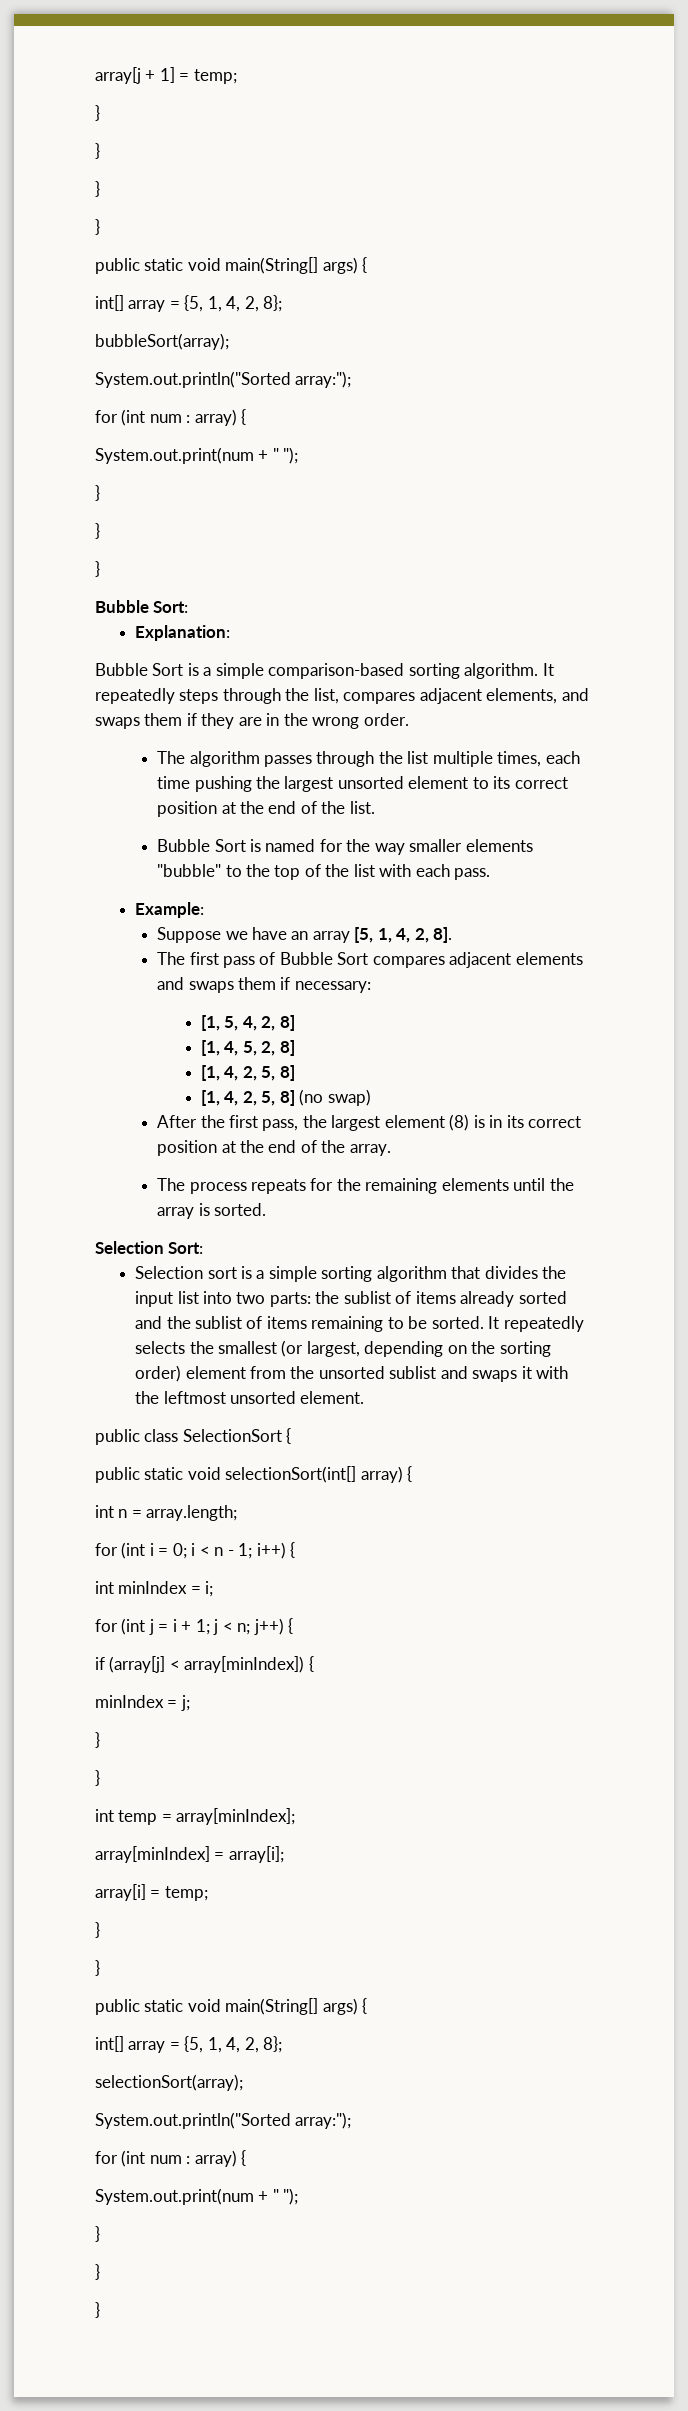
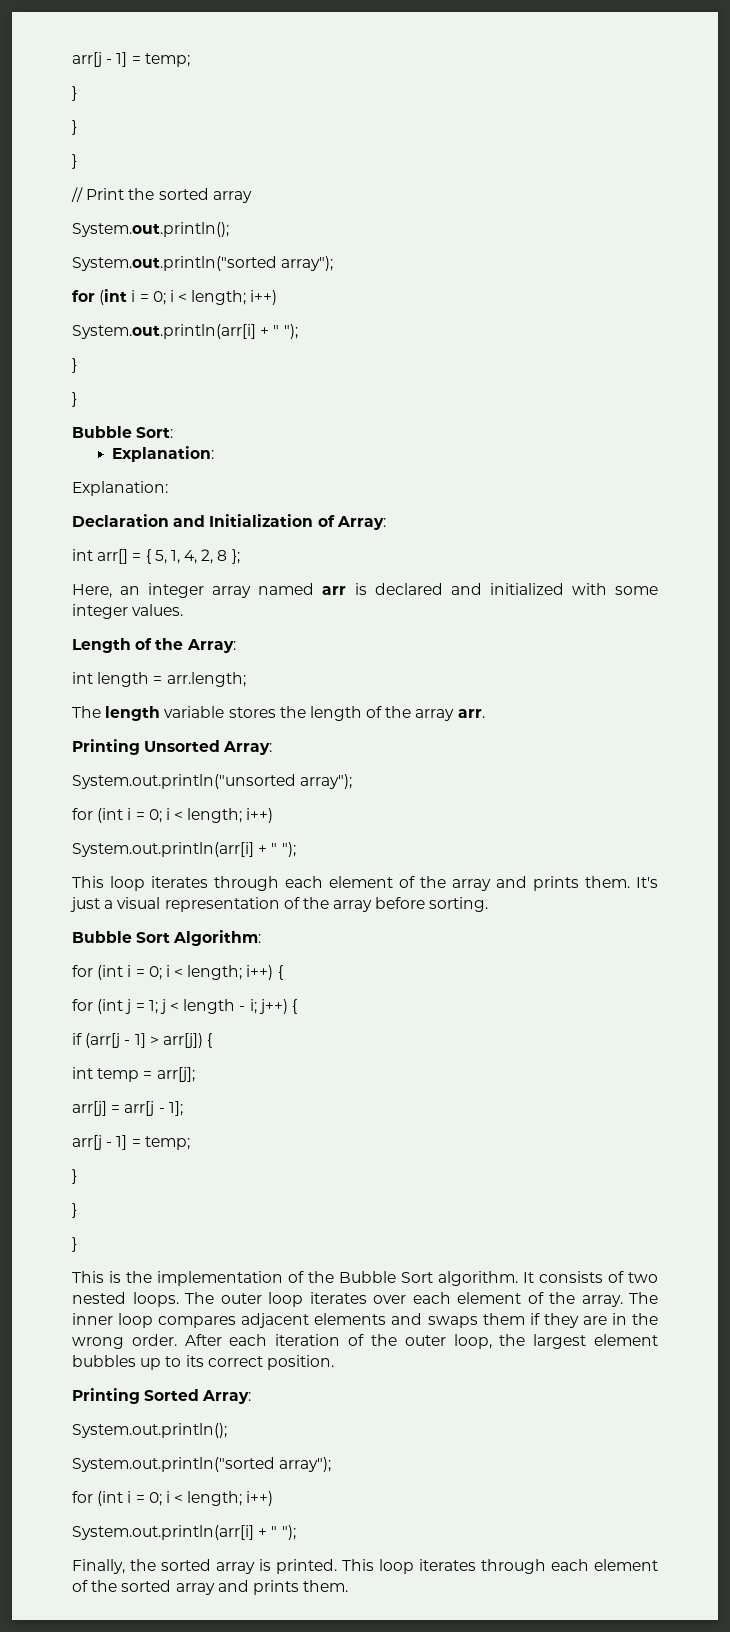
[95,67,237,84] [95,105,100,121] [95,143,100,159] [95,181,100,197] [95,219,100,235] [95,257,368,274] [95,295,283,312] [95,333,229,350] [95,371,352,388] [95,409,247,426] [95,447,299,464] [95,485,100,501] [95,523,100,539] [95,561,100,577] array[j + 1] = temp; // } // } // } // } // public static void main(String[] args) { // int[] array = {5, 1, 4, 2, 8}; // bubbleSort(array); // System.out.println("Sorted array:"); // for (int num : array) { // System.out.print(num + " "); // } // } // } -> [72,52,190,67] [72,86,77,101] [72,120,77,135] [72,154,77,169] [71,187,252,203] [72,222,229,237] [72,256,334,271] [72,289,278,305] [72,324,298,339] [72,358,77,373] [72,392,77,407] arr[j - 1] = temp; // } // } // } // // Print the sorted array // System.out.println(); // System.out.println("sorted array"); // for (int i = 0; i < length; i++) // System.out.println(arr[i] + " "); // } // }
[95,663,554,679] [95,688,558,704] Bubble Sort is a simple comparison-based sorting algorithm. It repeatedly steps through the list, compares adjacent elements, -> [72,481,168,496] [72,514,386,530] [72,549,240,564] [72,583,658,598] [72,604,184,619] [72,638,236,653] [72,672,246,687] [72,706,485,721] [72,739,273,755] [72,774,353,789] [72,808,274,823] [72,842,296,857] [72,876,658,891] [70,897,489,912] [72,930,262,946] [72,965,283,980] [72,999,298,1014] [72,1033,213,1048] [72,1067,195,1082] [72,1101,183,1116] [72,1135,190,1150] [72,1169,77,1184] [72,1203,77,1218] [72,1237,77,1252] [72,1271,658,1286] [72,1292,658,1307] [72,1313,387,1328] Explanation: // Declaration and Initialization of Array: // int arr[] = { 5, 1, 4, 2, 8 }; // Here, an integer array named arr is declared and initialized with some integer values. // Length of the Array: // int length = arr.length; // The length variable stores the length of the array arr. // Printing Unsorted Array: // System.out.println("unsorted array"); // for (int i = 0; i < length; i++) // System.out.println(arr[i] + " "); // This loop iterates through each element of the array and prints them. It's just a visual representation of the array before sorting. // Bubble Sort Algorithm: // for (int i = 0; i < length; i++) { // for (int j = 1; j < length - i; j++) { // if (arr[j - 1] > arr[j]) { // int temp = arr[j]; // arr[j] = arr[j - 1]; // arr[j - 1] = temp; // } // } // } // This is the implementation of the Bubble Sort algorithm. It consists of two nested loops. The outer loop iterates over each element of the array. The inner loop compares adjacent elements
[157,751,580,767] [157,776,568,792] [157,801,375,817] [157,839,533,855] [157,864,491,880] [135,902,205,918] [157,927,453,943] [157,952,583,968] [157,977,371,993] [200,1015,295,1031] [200,1040,295,1056] [200,1065,295,1081] [200,1089,371,1106] [157,1114,582,1131] [157,1140,391,1156] [157,1178,574,1194] [157,1203,266,1219] [95,1241,204,1254] [135,1266,567,1282] [135,1291,567,1307] [135,1316,584,1332] [135,1340,551,1357] [135,1365,569,1382] [135,1391,365,1404] [95,1428,292,1445] [95,1466,413,1483] [95,1505,238,1521] [95,1542,296,1559] [95,1581,214,1597] [95,1618,294,1635] [95,1656,314,1673] [95,1695,190,1711] [95,1732,100,1748] [95,1770,100,1786] [95,1808,296,1825] [95,1846,284,1863] [95,1884,208,1901] [95,1922,100,1938] [95,1960,100,1976] [95,1998,368,2015] [95,2036,283,2053] [95,2074,243,2091] [95,2112,352,2129] [95,2150,247,2167] [95,2188,299,2205] [95,2226,100,2242] [95,2264,100,2280] [95,2302,100,2318] // The algorithm passes through the list multiple times, each time pushing the largest unsorted element to its correct position at the end of the list. // Bubble Sort is named for the way smaller elements "bubble" to the top of the list with each pass. // Example: // Suppose we have an array [5, 1, 4, 2, 8]. // The first pass of Bubble Sort compares adjacent elements and swaps them if necessary: // [1, 5, 4, 2, 8] // [1, 4, 5, 2, 8] // [1, 4, 2, 5, 8] // [1, 4, 2, 5, 8] (no swap) // After the first pass, the largest element (8) is in its correct position at the end of the array. // The process repeats for the remaining elements until the array is sorted. // Selection Sort: // Selection sort is a simple sorting algorithm that divides the input list into two parts: the sublist of items already sorted and the sublist of items remaining to be sorted. It repeatedly selects the smallest (or largest, depending on the sorting order) element from the unsorted sublist and swaps it with the leftmost unsorted element. // public class SelectionSort { // public static void selectionSort(int[] array) { // int n = array.length; // for (int i = 0; i < n - 1; i++) { // int minIndex = i; // for (int j = i + 1; j < n; j++) { // if (array[j] < array[minIndex]) { // minIndex = j; // } // } // int temp = array[minIndex]; // array[minIndex] = array[i]; // array[i] = temp; // } // } // public static void main(String[] args) { // int[] array = {5, 1, 4, 2, 8}; // selectionSort(array); // System.out.println("Sorted array:"); // for (int num : array) { // System.out.print(num + " "); // } // } // } -> [184,1334,658,1349] [72,1355,334,1370] [72,1388,252,1404] [72,1423,227,1438] [72,1457,332,1472] [72,1491,274,1506] [72,1525,296,1540] [72,1559,658,1574] [72,1580,349,1595] After each iteration of the outer loop, the largest element bubbles up to its correct position. // Printing Sorted Array: // System.out.println(); // System.out.println("sorted array"); // for (int i = 0; i < length; i++) // System.out.println(arr[i] + " "); // Finally, the sorted array is printed. This loop iterates through each element of the sorted array and prints them.

